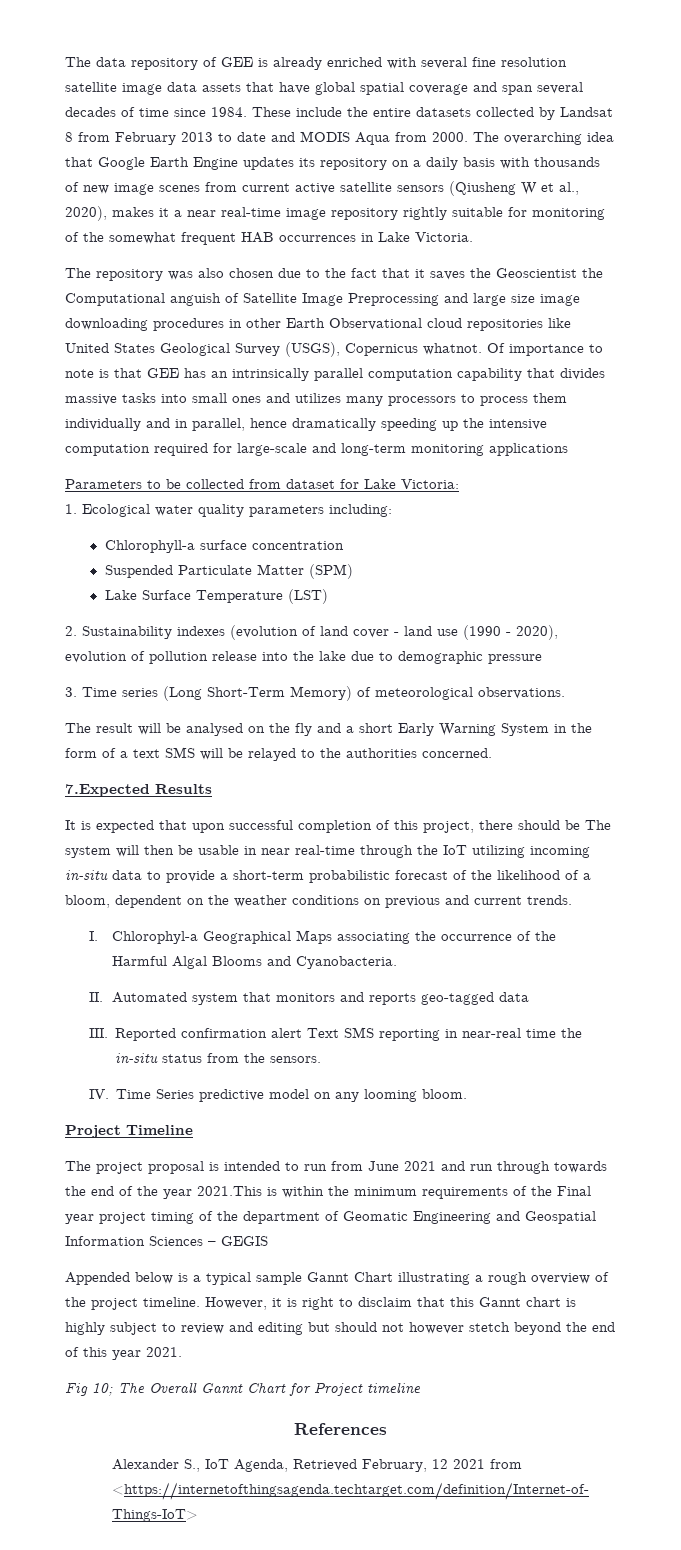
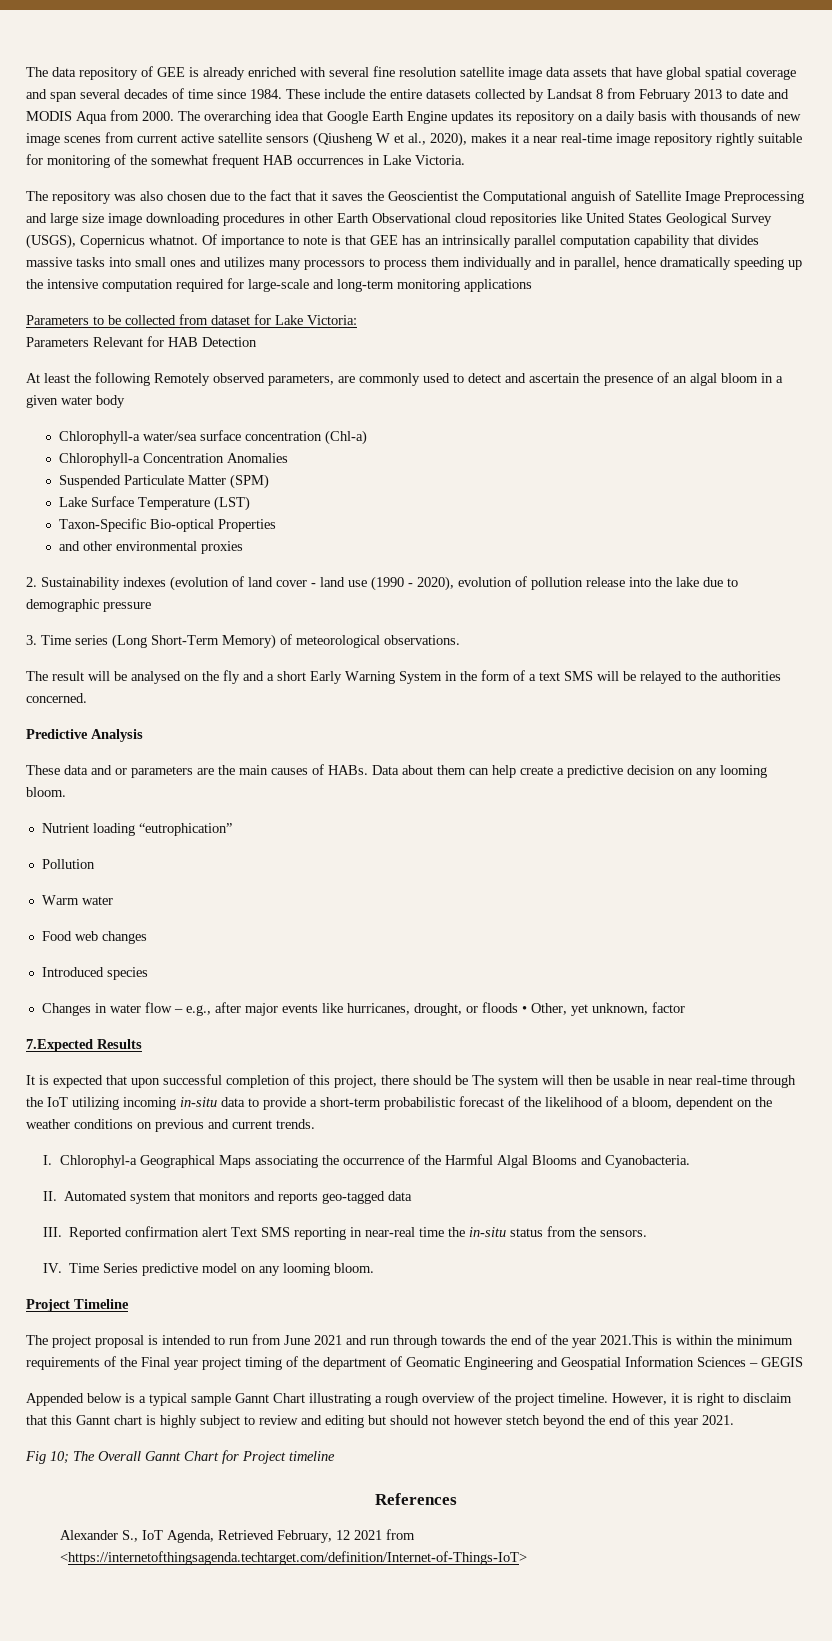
[65,504,392,517] [104,540,195,553] 1. Ecological water quality parameters including: // Chlorophyll-a -> [26,336,257,347] [26,372,783,386] [26,395,125,408] [58,431,197,444] Parameters Relevant for HAB Detection // At least the following Remotely observed parameters, are commonly used to detect and ascertain the presence of an algal bloom in a given water body // Chlorophyll-a water/sea
(344, 545) none -> [324,430,367,445] [58,453,288,466] (Chl-a) // Chlorophyll-a Concentration Anomalies
(328, 596) none -> [58,518,276,532] [58,541,243,554] // Taxon-Specific Bio-optical Properties // and other environmental proxies
(492, 753) none -> [26,729,143,742] [26,764,767,778] [26,787,66,797] [41,823,232,836] [41,859,95,869] [41,895,113,905] [41,931,147,944] [41,967,148,980] [41,1002,685,1016] // Predictive Analysis // These data and or parameters are the main causes of HABs. Data about them can help create a predictive decision on any looming bloom. // Nutrient loading “eutrophication” // Pollution // Warm water // Food web changes // Introduced species // Changes in water flow – e.g., after major events like hurricanes, drought, or floods • Other, yet unknown, factor

